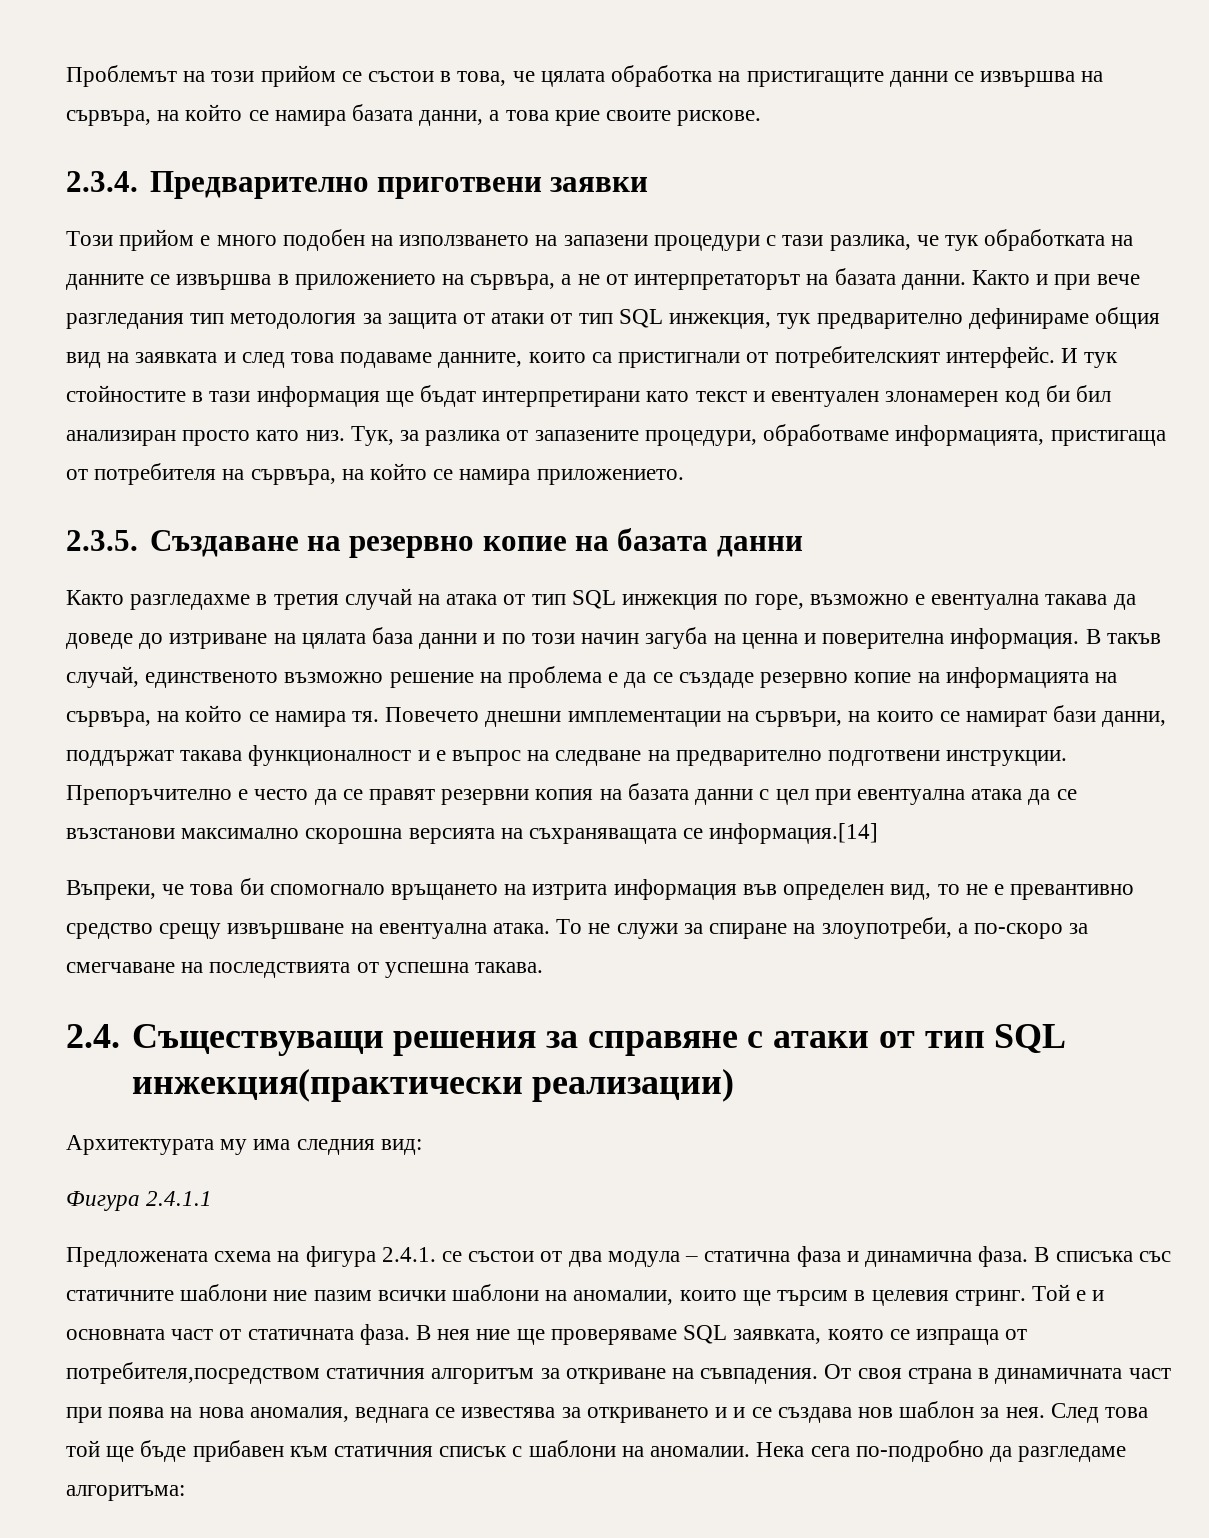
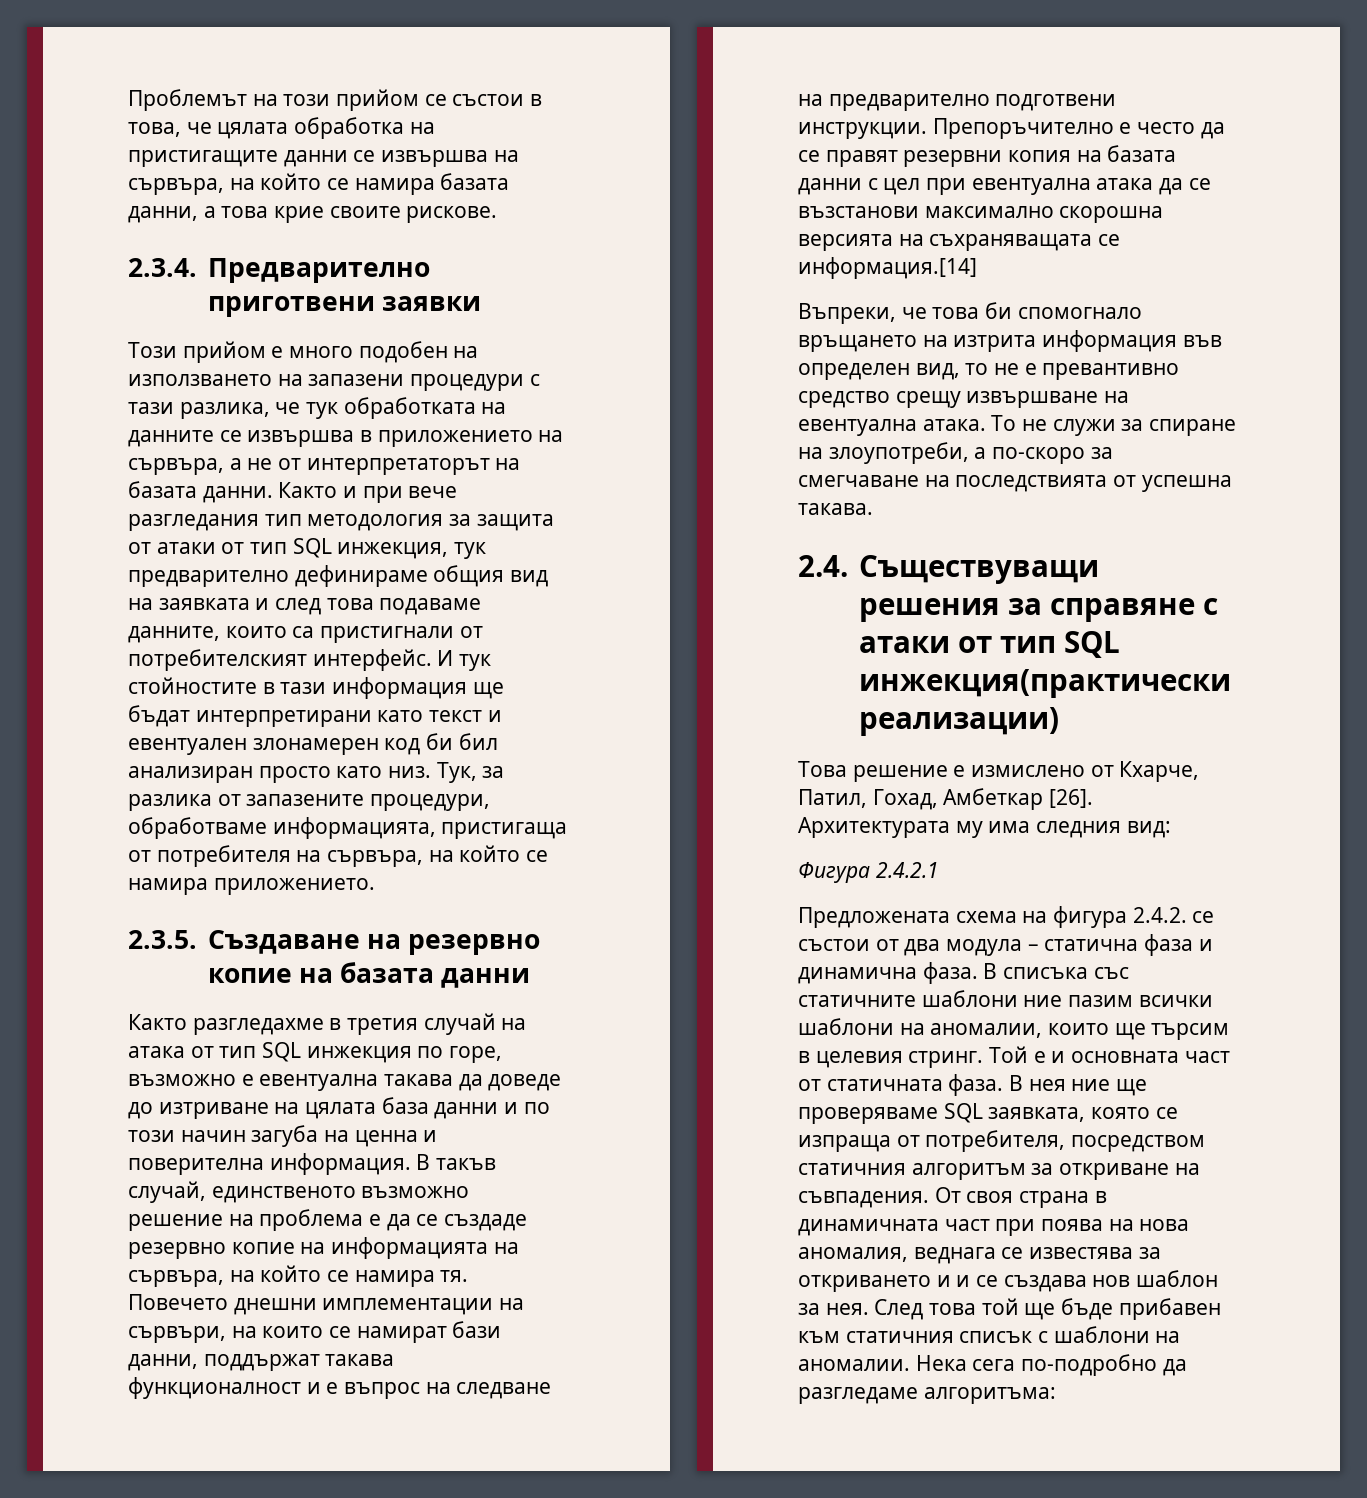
(735, 1085) none -> [798,761,1200,782] [798,788,1094,810] Това решение е измислено от Кхарче, Патил, Гохад, Амбеткар [26].
[146,1191,213,1206] 2.4.1.1 -> [875,862,939,878] 2.4.2.1
[381,1247,436,1262] 2.4.1. -> [1132,907,1187,923] 2.4.2.
[66,1362,320,1384] потребителя,посредством -> [925,1130,1206,1152] потребителя, посредством

